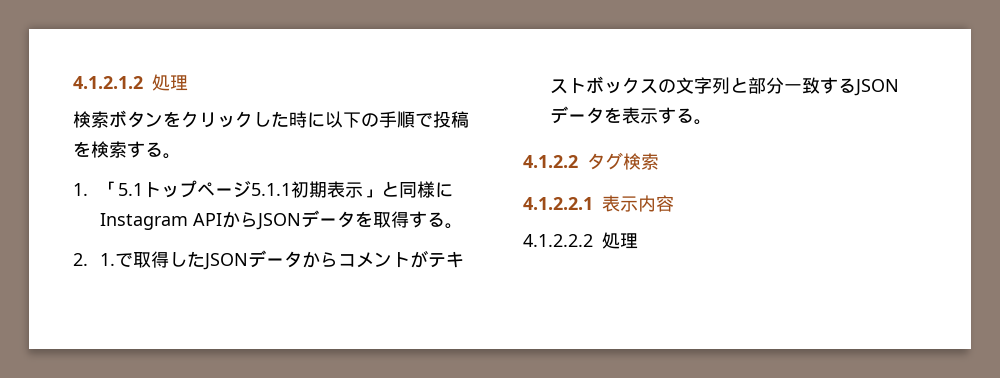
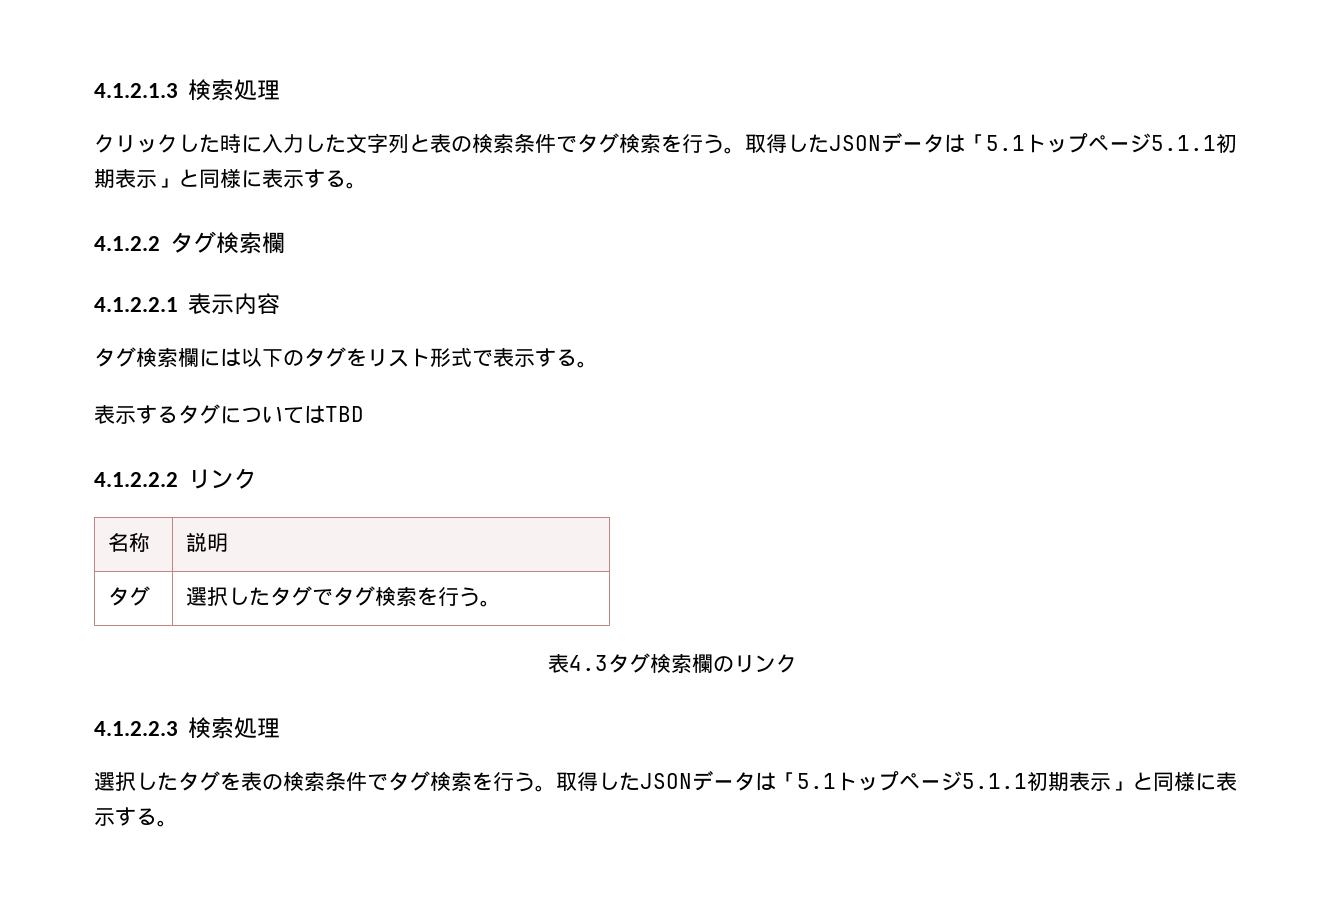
[73,74,188,91] [73,110,181,128] 4.1.2.1.2処理 // 検索ボタンを -> [94,79,281,101] 4.1.2.1.3検索処理 //
[325,111,469,128] [73,141,181,159] [73,183,88,196] 以下の手順で投稿を検索する。 // 1. -> [262,132,965,154] 入力した文字列と表の検索条件でタグ検索を行う。取得したJSONデータは
[99,210,463,230] [73,250,464,270] [549,76,899,96] [549,106,622,124] Instagram APIからJSONデータを取得する。 // 2. 1.で取得したJSONデータからコメントがテキストボックスの文字列と部分一致するJSONデータを -> (262, 179) none
(659, 161) none -> [262,232,286,254] 欄
[523,232,638,249] 4.1.2.2.2処理 -> [94,347,598,368] [94,404,364,424] [94,468,258,489] [108,532,151,552] [186,532,229,552] [108,586,151,606] [186,586,502,607] [548,653,797,674] [94,717,281,739] [94,770,1237,792] [94,807,178,827] タグ検索欄には以下のタグをリスト形式で表示する。 // 表示するタグについてはTBD // 4.1.2.2.2リンク // 名称 | 説明 // タグ | 選択したタグでタグ検索を行う。 // 表4.3タグ検索欄のリンク // 4.1.2.2.3検索処理 // 選択したタグを表の検索条件でタグ検索を行う。取得したJSONデータは「5.1トップページ5.1.1初期表示」と同様に表示する。

